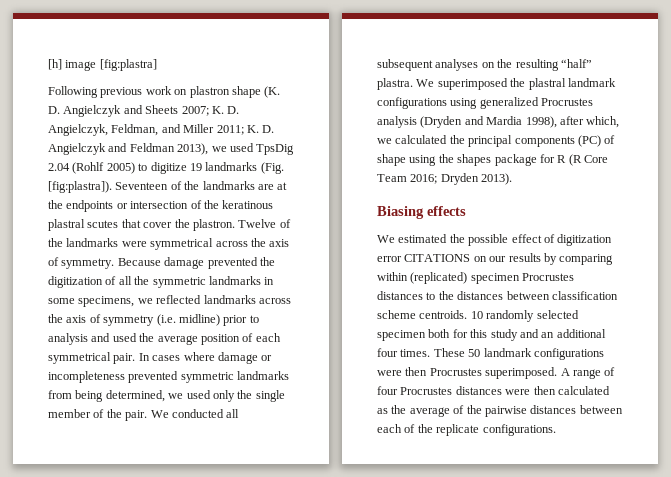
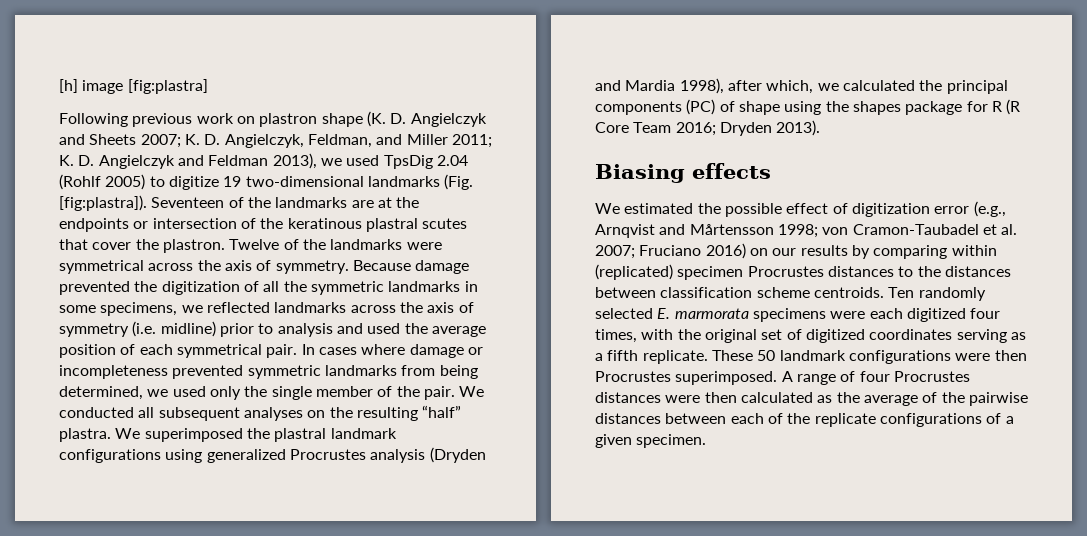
(202, 167) none -> [245,176,364,187] two-dimensional
[404,254,471,262] CITATIONS -> [973,201,1006,217] [595,224,1018,238] [595,243,746,259] (e.g., Arnqvist and Mårtensson 1998; von Cramon-Taubadel et al. 2007; Fruciano 2016)
[470,311,483,319] 10 -> [888,287,915,298] Ten
[377,329,606,341] [377,348,431,357] specimen both for this study and an additional four times. -> [657,308,1001,322] [595,329,1026,343] [595,350,708,364] E. marmorata specimens were each digitized four times, with the original set of digitized coordinates serving as a fifth replicate.
[482,424,556,436] configurations. -> [879,413,1014,427] [595,434,707,448] configurations of a given specimen.

